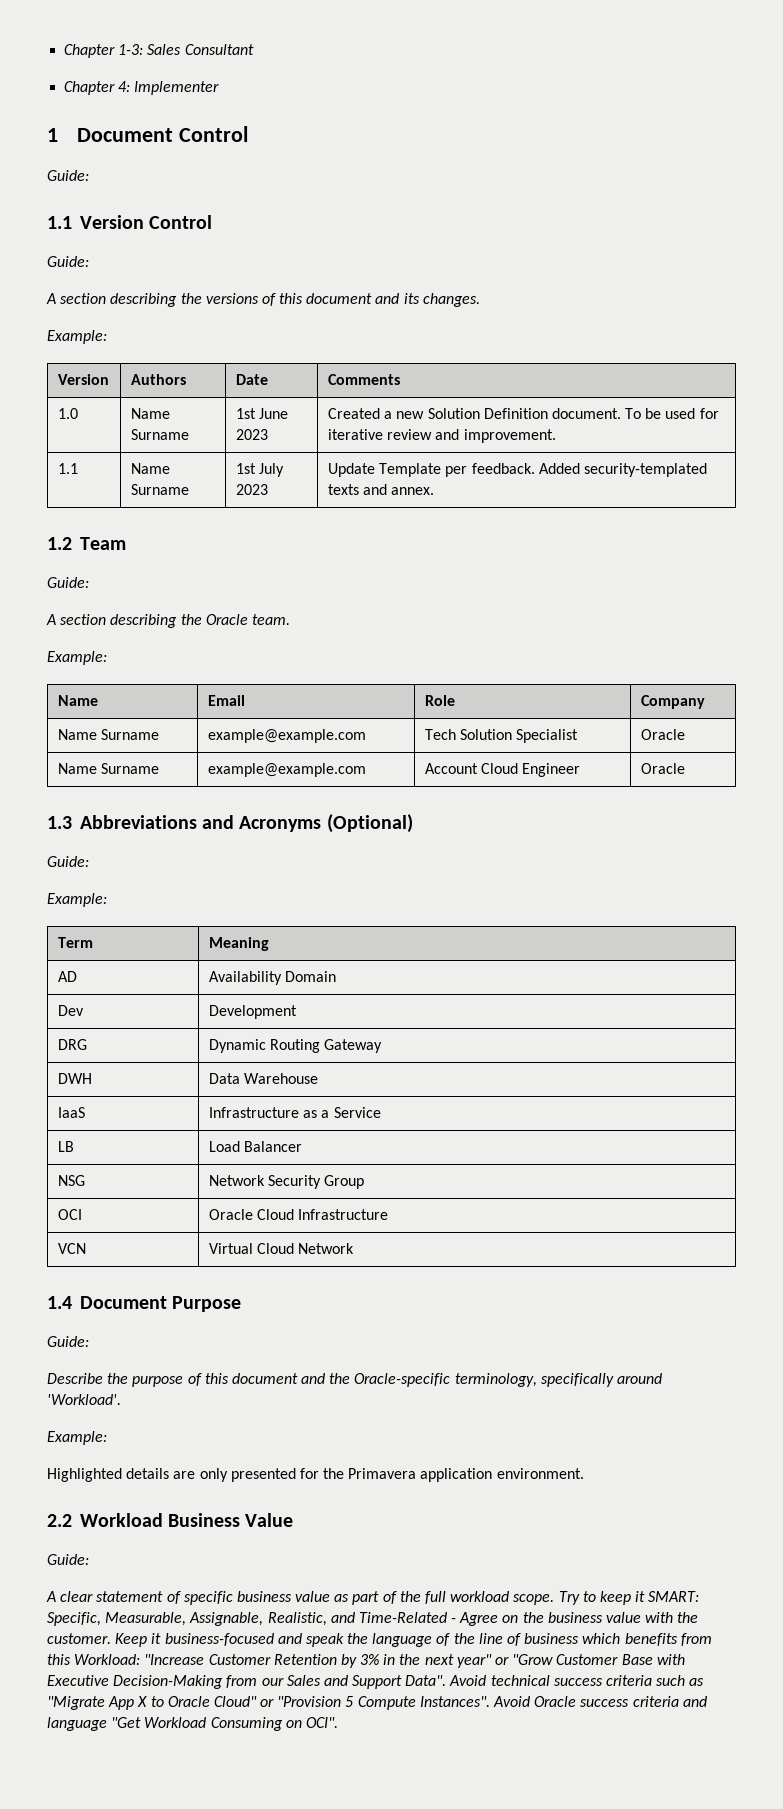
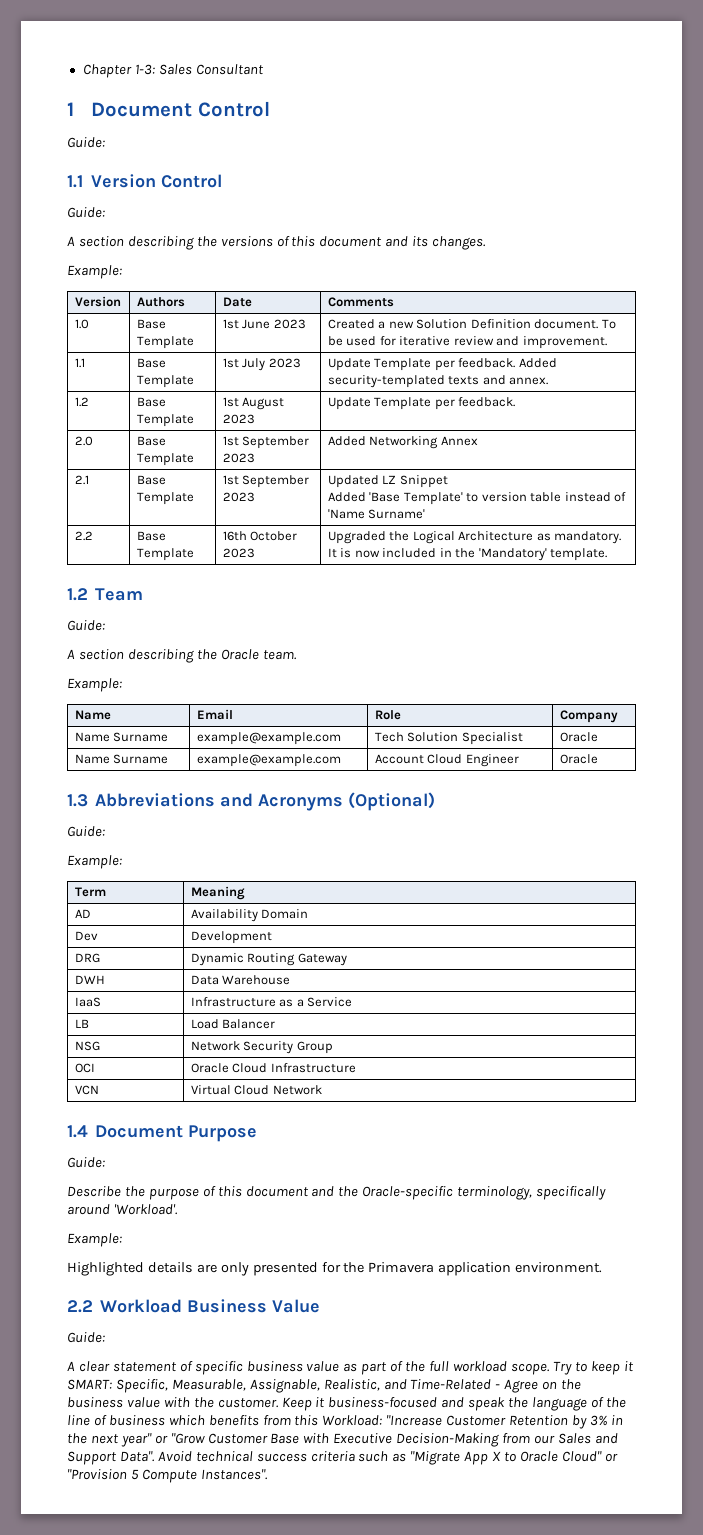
[64,81,220,95] // Chapter 4: Implementer -> (264, 69) none
[130,408,170,419] [130,429,189,440] Name Surname -> [136,319,166,329] [136,336,194,349] Base Template
[130,463,170,474] [130,484,189,495] Name Surname -> [136,358,166,368] [136,375,194,388] Base Template
(435, 491) none -> [74,397,89,407] [136,397,166,407] [136,414,194,427] [222,397,285,410] [222,414,255,424] [327,397,516,410] [74,436,93,446] [136,436,166,446] [136,453,194,466] [222,436,310,449] [222,453,255,463] [327,436,478,449] [74,475,89,485] [136,475,166,485] [136,492,194,505] [222,475,310,488] [222,492,255,502] [327,475,448,488] [327,492,627,505] [327,509,426,519] [74,531,93,541] [136,531,166,541] [136,548,194,561] [222,531,298,541] [222,548,255,558] [327,531,622,544] [327,548,608,561] // 1.2 | Base Template | 1st August 2023 | Update Template per feedback. // 2.0 | Base Template | 1st September 2023 | Added Networking Annex // 2.1 | Base Template | 1st September 2023 | Updated LZ Snippet // Added 'Base Template' to version table instead of 'Name Surname' // 2.2 | Base Template | 16th October 2023 | Upgraded the Logical Architecture as mandatory. It is now included in the 'Mandatory' template.
[493,1696,707,1707] [47,1717,338,1731] Avoid Oracle success criteria and language "Get Workload Consuming on OCI". -> (268, 1474) none

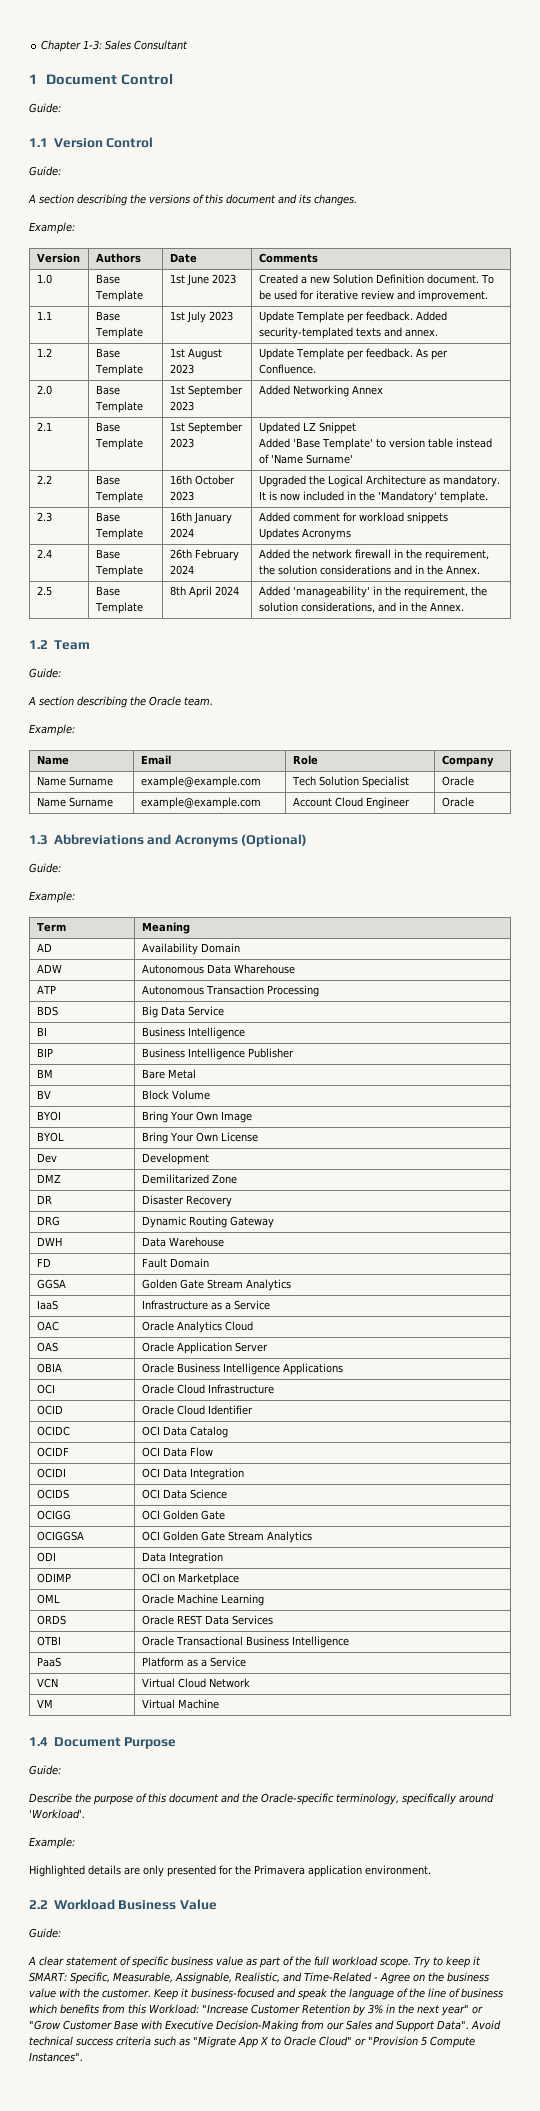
(516, 402) none -> [415,348,448,360] [258,364,316,374] As per Confluence.
(608, 554) none -> [36,512,52,522] [95,512,120,522] [94,528,143,540] [169,512,232,524] [169,528,194,538] [258,512,448,524] [258,528,351,540] [36,549,52,558] [95,549,120,559] [94,565,143,577] [169,549,239,561] [169,565,194,575] [258,549,489,561] [258,565,480,575] [36,586,52,596] [95,586,120,596] [94,602,143,614] [169,586,239,598] [258,586,487,598] [258,602,464,613] // 2.3 | Base Template | 16th January 2024 | Added comment for workload snippets // Updates Acronyms // 2.4 | Base Template | 26th February 2024 | Added the network firewall in the requirement, the solution considerations and in the Annex. // 2.5 | Base Template | 8th April 2024 | Added 'manageability' in the requirement, the solution considerations, and in the Annex.
[74,931,98,941] [190,931,272,944] Dev | Development -> [36,964,62,973] [141,964,295,974] [36,985,56,994] [141,985,319,997] [36,1006,58,1016] [141,1006,224,1018] [36,1027,47,1036] [141,1027,245,1039] [36,1048,53,1057] [141,1048,294,1060] [36,1069,53,1078] [141,1069,196,1079] [36,1090,51,1099] [141,1090,210,1100] [36,1111,61,1121] [141,1111,252,1123] [36,1132,64,1142] [141,1132,258,1144] [36,1153,57,1163] [141,1153,209,1165] [36,1174,61,1183] [141,1174,237,1184] [36,1195,52,1204] [141,1195,232,1207] ADW | Autonomous Data Wharehouse // ATP | Autonomous Transaction Processing // BDS | Big Data Service // BI | Business Intelligence // BIP | Business Intelligence Publisher // BM | Bare Metal // BV | Block Volume // BYOI | Bring Your Own Image // BYOL | Bring Your Own License // Dev | Development // DMZ | Demilitarized Zone // DR | Disaster Recovery
(291, 980) none -> [36,1258,51,1267] [141,1258,209,1268] [36,1279,66,1289] [141,1279,291,1291] // FD | Fault Domain // GGSA | Golden Gate Stream Analytics
[74,1019,89,1028] [190,1019,276,1029] [74,1041,100,1051] [190,1041,333,1054] [74,1063,95,1073] [190,1063,356,1073] LB | Load Balancer // NSG | Network Security Group // OCI | Oracle Cloud Infrastructure -> [36,1321,59,1331] [141,1321,253,1333] [36,1342,58,1352] [141,1342,268,1354] [36,1363,62,1373] [141,1363,343,1375] [36,1384,55,1394] [141,1384,274,1394] [36,1405,63,1415] [141,1405,253,1415] [36,1426,70,1436] [141,1426,228,1438] [36,1447,69,1457] [141,1447,213,1457] [36,1468,66,1478] [141,1468,244,1480] [36,1489,69,1499] [141,1489,227,1499] [36,1510,71,1520] [141,1510,225,1520] [36,1531,84,1541] [141,1531,312,1543] [36,1552,56,1562] [141,1552,223,1564] [36,1573,71,1583] [141,1573,239,1585] [36,1594,60,1604] [141,1594,264,1606] [36,1615,66,1625] [141,1615,273,1625] [36,1636,61,1646] [141,1636,349,1648] [36,1657,61,1667] [141,1657,246,1667] OAC | Oracle Analytics Cloud // OAS | Oracle Application Server // OBIA | Oracle Business Intelligence Applications // OCI | Oracle Cloud Infrastructure // OCID | Oracle Cloud Identifier // OCIDC | OCI Data Catalog // OCIDF | OCI Data Flow // OCIDI | OCI Data Integration // OCIDS | OCI Data Science // OCIGG | OCI Golden Gate // OCIGGSA | OCI Golden Gate Stream Analytics // ODI | Data Integration // ODIMP | OCI on Marketplace // OML | Oracle Machine Learning // ORDS | Oracle REST Data Services // OTBI | Oracle Transactional Business Intelligence // PaaS | Platform as a Service
(322, 1090) none -> [36,1699,53,1708] [141,1699,219,1709] // VM | Virtual Machine

